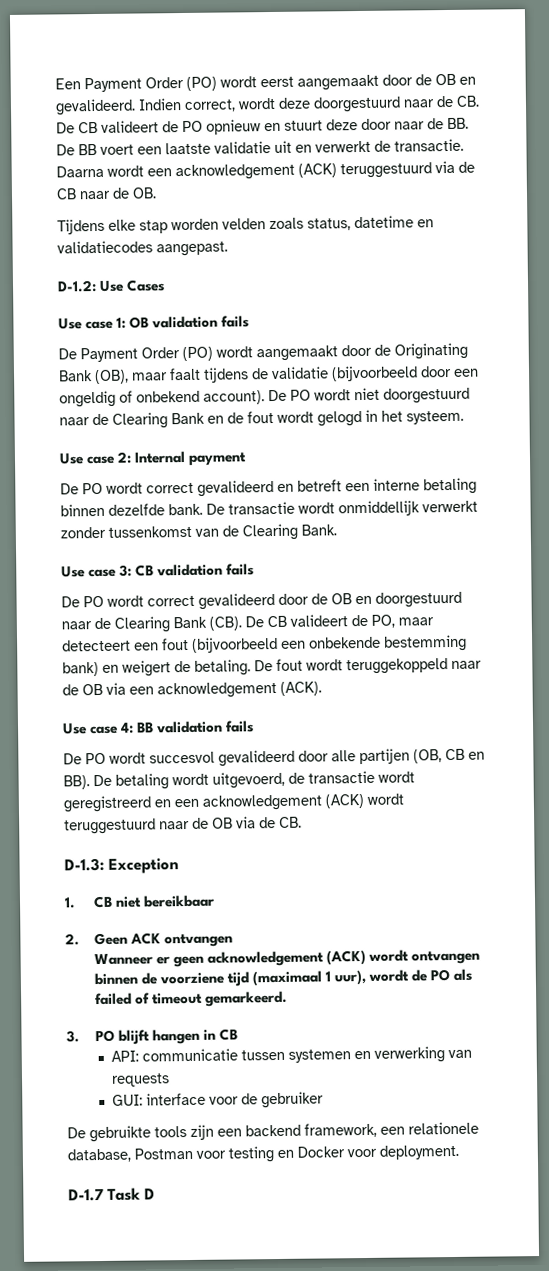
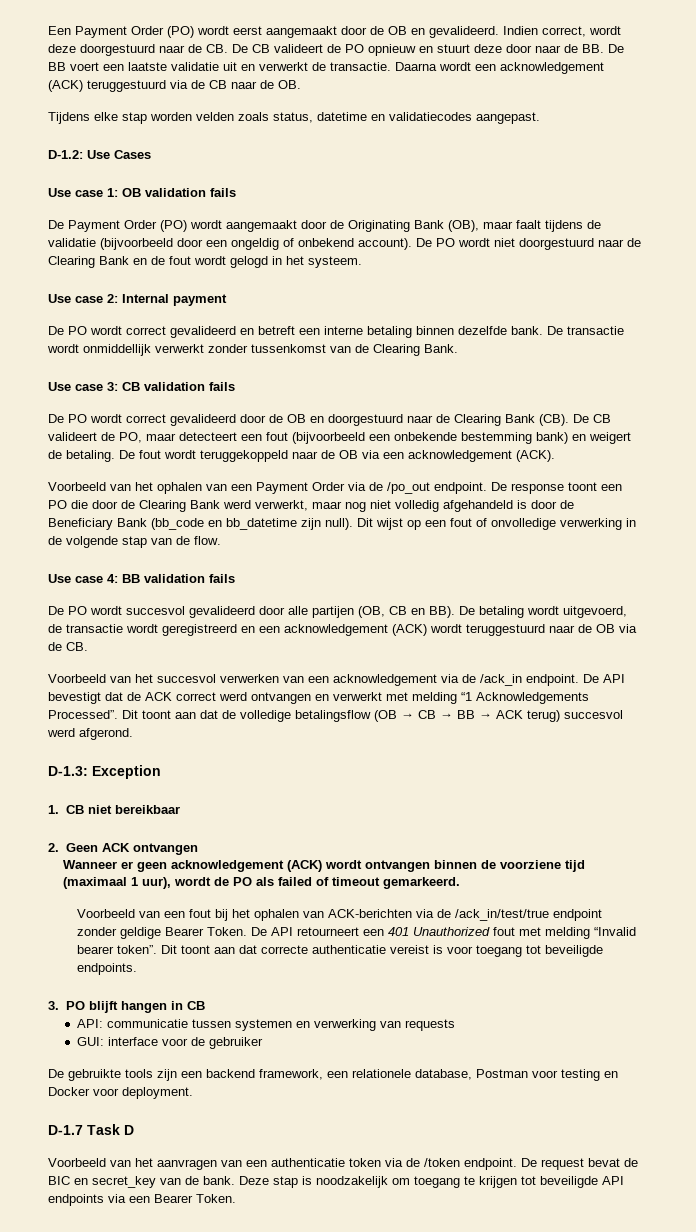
(322, 688) none -> [48,482,622,494] [48,500,574,512] [48,518,636,530] [48,536,221,548] // Voorbeeld van het ophalen van een Payment Order via de /po_out endpoint. De response toont een PO die door de Clearing Bank werd verwerkt, maar nog niet volledig afgehandeld is door de Beneficiary Bank (bb_code en bb_datetime zijn null). Dit wijst op een fout of onvolledige verwerking in de volgende stap van de flow.
(302, 822) none -> [48,674,625,686] [48,692,589,704] [48,710,623,722] [47,728,133,740] // Voorbeeld van het succesvol verwerken van een acknowledgement via de /ack_in endpoint. De API bevestigt dat de ACK correct werd ontvangen en verwerkt met melding “1 Acknowledgements Processed”. Dit toont aan dat de volledige betalingsflow (OB → CB → BB → ACK terug) succesvol werd afgerond.
(289, 998) none -> [77,909,603,921] [77,927,637,939] [77,945,604,957] [77,963,138,975] // Voorbeeld van een fout bij het ophalen van ACK-berichten via de /ack_in/test/true endpoint zonder geldige Bearer Token. De API retourneert een 401 Unauthorized fout met melding “Invalid bearer token”. Dit toont aan dat correcte authenticatie vereist is voor toegang tot beveiligde endpoints.
(155, 1194) none -> [48,1158,638,1170] [48,1176,624,1188] [48,1194,236,1206] // Voorbeeld van het aanvragen van een authenticatie token via de /token endpoint. De request bevat de BIC en secret_key van de bank. Deze stap is noodzakelijk om toegang te krijgen tot beveiligde API endpoints via een Bearer Token.

